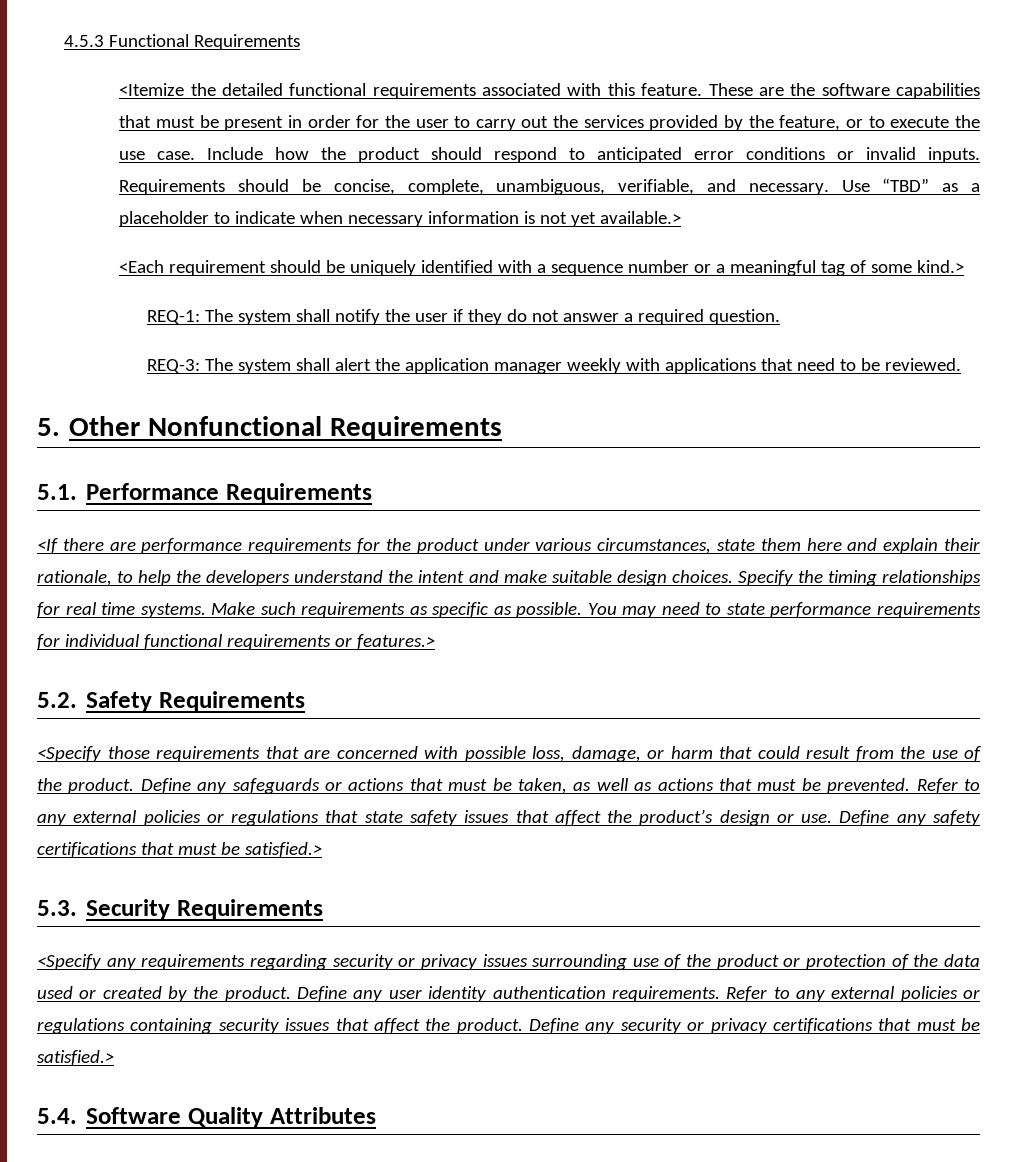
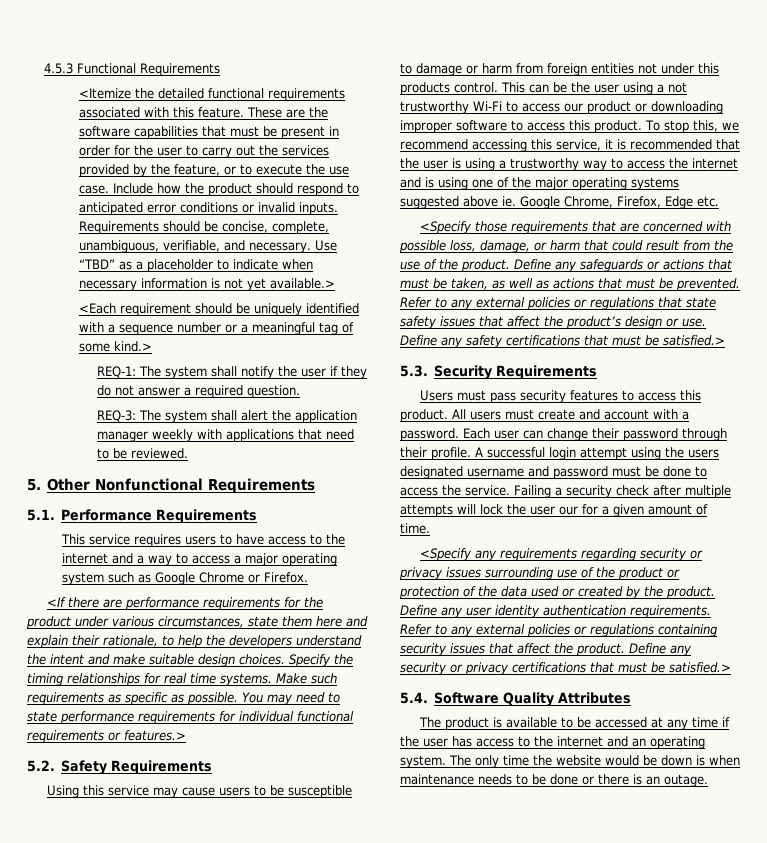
(372, 493) none -> [60,534,345,547] [61,553,337,566] [61,572,308,585] // This service requires users to have access to the internet and a way to access a major operating system such as Google Chrome or Firefox.
(305, 701) none -> [46,785,352,798] [400,63,719,76] [400,82,687,95] [400,101,723,114] [400,120,739,133] [400,139,740,152] [400,158,738,171] [400,177,679,190] [400,196,719,209] // Using this service may cause users to be susceptible to damage or harm from foreign entities not under this products control. This can be the user using a not trustworthy Wi-Fi to access our product or downloading improper software to access this product. To stop this, we recommend accessing this service, it is recommended that the user is using a trustworthy way to access the internet and is using one of the major operating systems suggested above ie. Google Chrome, Firefox, Edge etc.
(323, 909) none -> [419,390,701,403] [400,409,689,422] [400,428,727,441] [400,447,719,460] [400,466,707,479] [400,485,731,498] [400,504,708,517] [400,523,430,534] // Users must pass security features to access this product. All users must create and account with a password. Each user can change their password through their profile. A successful login attempt using the users designated username and password must be done to access the service. Failing a security check after multiple attempts will lock the user our for a given amount of time.
(376, 1115) none -> [418,717,730,730] [400,736,705,749] [400,755,740,768] [400,774,708,787] // The product is available to be accessed at any time if the user has access to the internet and an operating system. The only time the website would be down is when maintenance needs to be done or there is an outage.

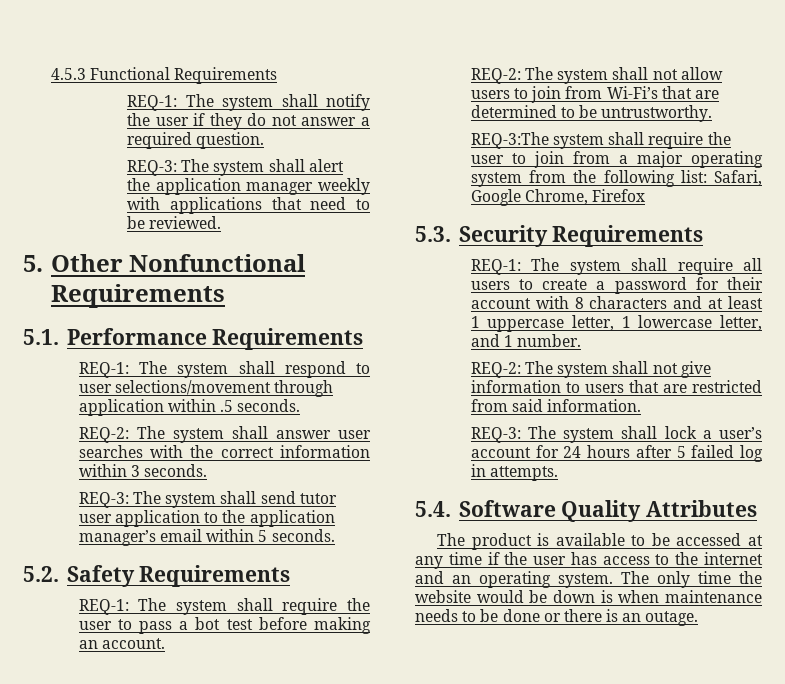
[79,88,346,101] [79,107,329,118] [79,126,340,139] [79,145,330,158] [79,164,350,177] [79,183,360,196] [79,202,339,215] [79,221,330,234] [79,240,338,253] [79,259,314,272] [79,278,336,291] [79,303,360,316] [79,322,355,335] [79,341,153,352] // <Itemize the detailed functional requirements associated with this feature. These are the software capabilities that must be present in order for the user to carry out the services provided by the feature, or to execute the use case. Include how the product should respond to anticipated error conditions or invalid inputs. Requirements should be concise, complete, unambiguous, verifiable, and necessary. Use “TBD” as a placeholder to indicate when necessary information is not yet available.> // <Each requirement should be uniquely identified with a sequence number or a meaningful tag of some kind.> -> (278, 75) none
[60,534,345,547] [61,553,337,566] [61,572,308,585] [46,597,323,610] [26,616,368,629] [27,635,362,648] [27,654,353,667] [27,673,337,686] [27,692,340,705] [27,711,354,724] [27,730,186,743] [27,760,213,775] [46,785,352,798] [400,63,719,76] [400,82,687,95] [400,101,723,114] [400,120,739,133] [400,139,740,152] [400,158,738,171] [400,177,679,190] [400,196,719,209] [419,221,731,234] [399,240,733,253] [400,259,732,272] [400,278,740,291] [400,297,716,310] [400,316,706,329] [400,335,725,348] [400,365,598,380] [419,390,701,403] [400,409,689,422] [400,428,727,441] [400,447,719,460] [400,466,707,479] [400,485,731,498] [400,504,708,517] [400,523,430,534] [419,548,703,561] [399,567,680,580] [399,586,715,599] [400,605,711,618] [400,624,717,637] [400,643,692,656] [400,662,731,675] This service requires users to have access to the internet and a way to access a major operating system such as Google Chrome or Firefox. // <If there are performance requirements for the product under various circumstances, state them here and explain their rationale, to help the developers understand the intent and make suitable design choices. Specify the timing relationships for real time systems. Make such requirements as specific as possible. You may need to state performance requirements for individual functional requirements or features.> // 5.2. Safety Requirements // Using this service may cause users to be susceptible to damage or harm from foreign entities not under this products control. This can be the user using a not trustworthy Wi-Fi to access our product or downloading improper software to access this product. To stop this, we recommend accessing this service, it is recommended that the user is using a trustworthy way to access the internet and is using one of the major operating systems suggested above ie. Google Chrome, Firefox, Edge etc. // <Specify those requirements that are concerned with possible loss, damage, or harm that could result from the use of the product. Define any safeguards or actions that must be taken, as well as actions that must be prevented. Refer to any external policies or regulations that state safety issues that affect the product’s design or use. Define any safety certifications that must be satisfied.> // 5.3. Security Requirements // Users must pass security features to access this product. All users must create and account with a password. Each user can change their password through their profile. A successful login attempt using the users designated username and password must be done to access the service. Failing a security check after multiple attempts will lock the user our for a given amount of time. // <Specify any requirements regarding security or privacy issues surrounding use of the product or protection of the data used or created by the product. Define any user identity authentication requirements. Refer to any external policies or regulations containing security issues that affect the product. Define any security or privacy certifications that must be satisfied.> -> [78,361,370,378] [78,380,334,397] [78,399,301,416] [78,426,371,443] [78,445,370,458] [78,464,208,477] [78,491,337,508] [78,510,335,527] [78,529,335,546] [23,565,291,587] [78,598,371,615] [78,617,371,634] [78,638,165,649] [470,67,723,84] [470,86,719,103] [470,105,713,122] [470,132,731,149] [470,151,763,168] [470,170,762,187] [470,189,646,206] [415,225,704,247] [470,258,762,275] [470,277,763,294] [470,296,763,309] [470,315,762,332] [470,334,582,347] [470,361,711,378] [470,380,762,393] [470,399,642,412] [470,426,762,443] [470,445,763,462] [470,464,558,481] REQ-1: The system shall respond to user selections/movement through application within .5 seconds. // REQ-2: The system shall answer user searches with the correct information within 3 seconds. // REQ-3: The system shall send tutor user application to the application manager’s email within 5 seconds. // 5.2. Safety Requirements // REQ-1: The system shall require the user to pass a bot test before making an account. // REQ-2: The system shall not allow users to join from Wi-Fi’s that are determined to be untrustworthy. // REQ-3:The system shall require the user to join from a major operating system from the following list: Safari, Google Chrome, Firefox // 5.3. Security Requirements // REQ-1: The system shall require all users to create a password for their account with 8 characters and at least 1 uppercase letter, 1 lowercase letter, and 1 number. // REQ-2: The system shall not give information to users that are restricted from said information. // REQ-3: The system shall lock a user’s account for 24 hours after 5 failed log in attempts.

